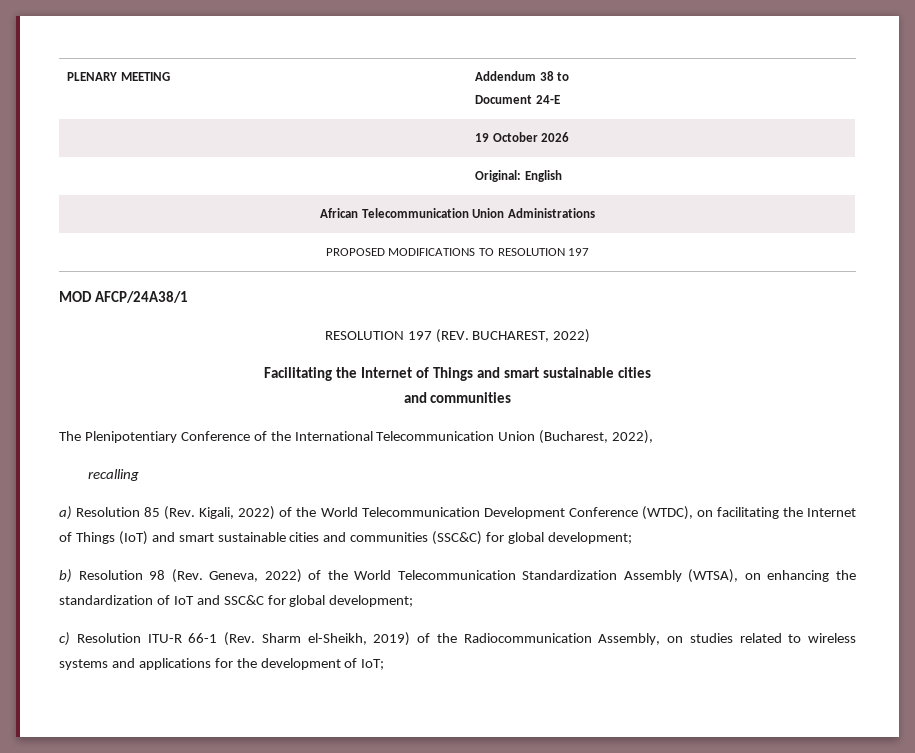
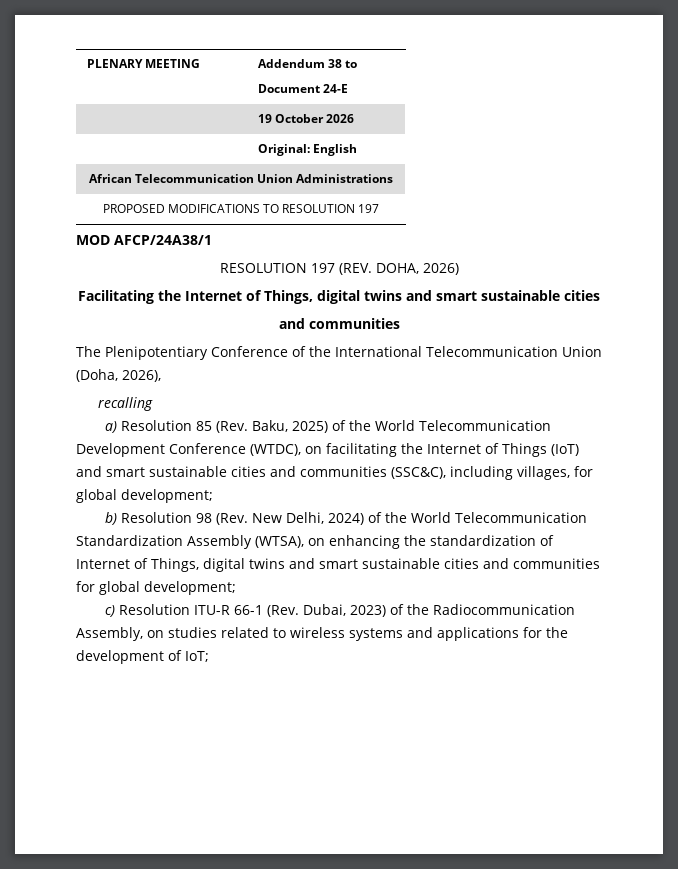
[472,329,591,343] BUCHAREST, 2022) -> [375,263,459,275] DOHA, 2026)
[433,367,474,381] Things -> [264,290,402,304] Things, digital twins
[539,430,654,444] (Bucharest, 2022), -> [76,369,161,382] (Doha, 2026),
[199,506,276,520] Kigali, 2022) -> [252,420,329,433] Baku, 2025)
[432,531,483,545] (SSC&C) -> [391,466,570,480] (SSC&C), including villages,
[209,569,302,583] Geneva, 2022) -> [252,512,365,525] New Delhi, 2024)
[173,595,264,605] IoT and SSC&C -> [76,558,600,572] Internet of Things, digital twins and smart sustainable cities and communities
[261,632,411,646] Sharm el-Sheikh, 2019) -> [303,604,387,617] Dubai, 2023)

